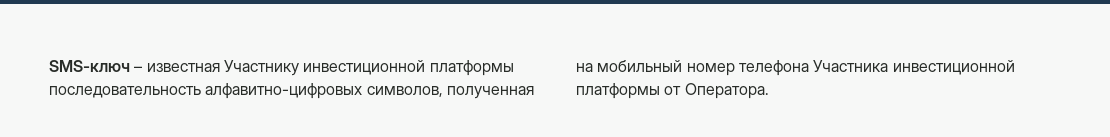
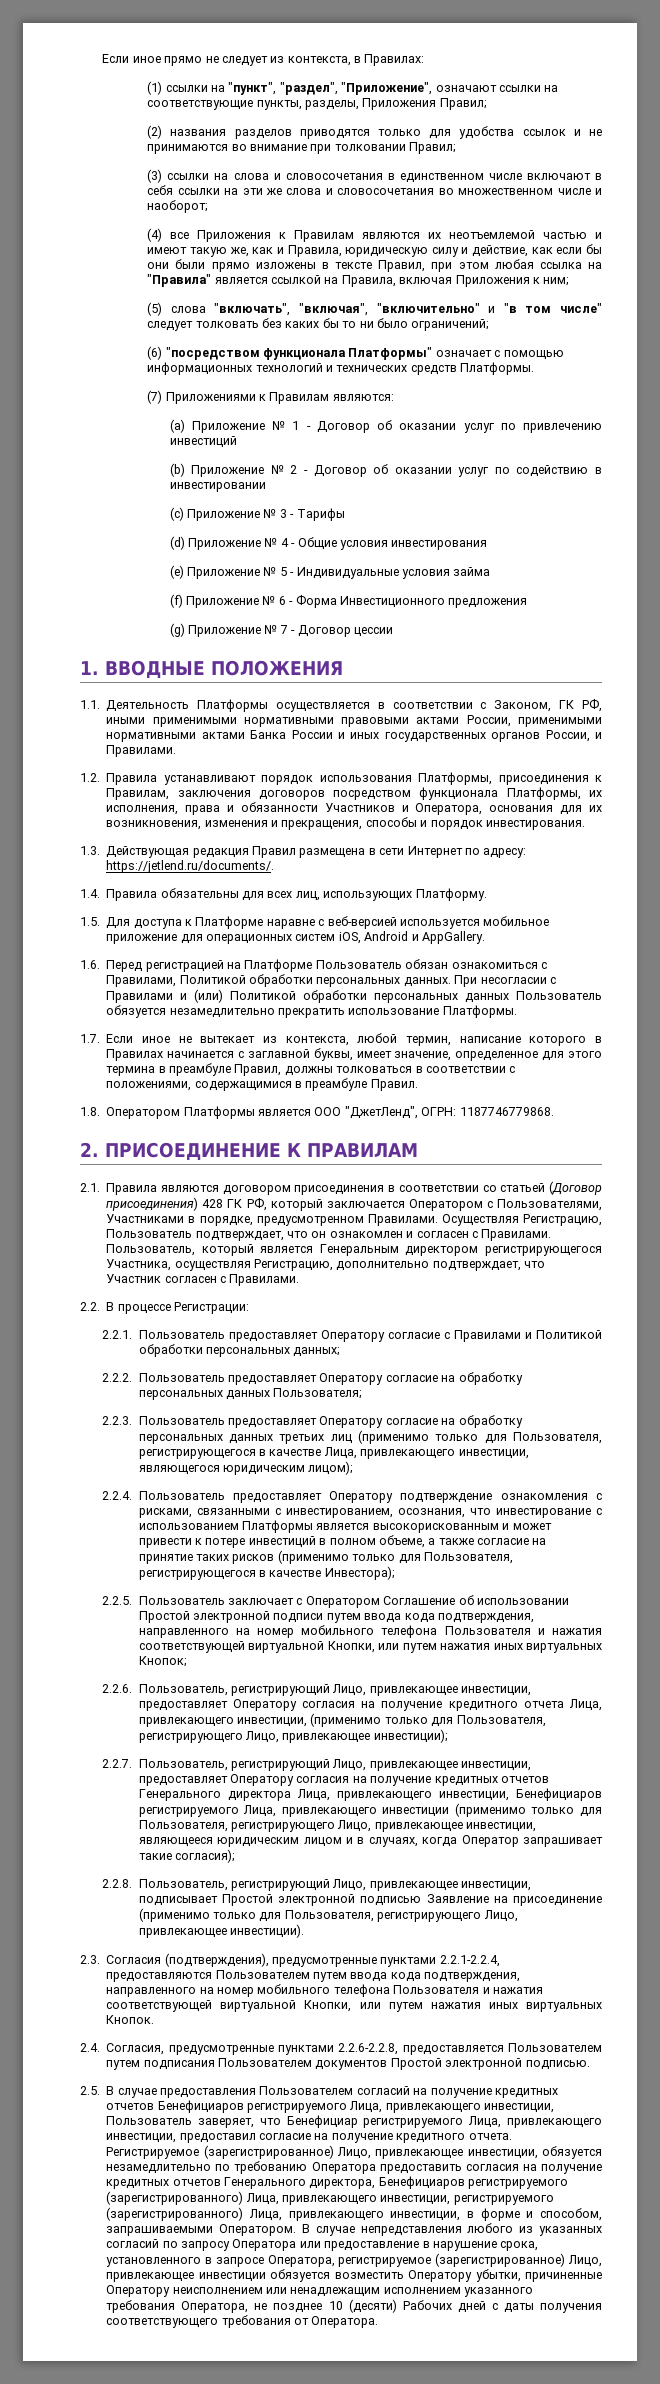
[49,60,514,76] [49,83,534,99] [576,60,1015,76] [576,83,660,99] SMS-ключ – известная Участнику инвестиционной платформы последовательность алфавитно-цифровых символов, полученная на мобильный номер телефона Участника инвестиционной платформы -> [102,54,425,66] [147,81,559,95] [147,98,487,110] [147,125,602,139] [147,142,457,154] [147,169,603,183] [147,185,603,195] [147,200,209,213] [147,228,602,242] [147,244,603,257] [147,259,602,272] [147,274,570,287] [147,302,602,316] [147,318,490,331] [147,346,564,360] [147,362,535,375] [147,390,394,404] [169,419,603,433] [169,436,237,448] [169,463,602,477] [169,482,266,492] [169,507,345,521] [169,536,488,550] [169,565,491,579] [169,594,528,608] [169,623,393,637] [80,660,344,678] [80,699,602,712] [106,715,602,727] [106,730,603,742] [106,745,177,757] [80,772,602,785] [106,787,602,800] [106,802,602,815] [106,817,585,830] [80,846,527,858] [106,860,275,873] [80,888,487,901] [80,916,550,929] [106,931,485,944] [80,959,547,972] [106,974,556,987] [106,989,602,1003] [106,1005,517,1018] [80,1033,602,1046] [106,1048,602,1061] [106,1063,516,1076] [106,1078,418,1091] [80,1106,554,1119] [80,1142,419,1160] [80,1181,602,1195] [106,1197,602,1211] [106,1214,602,1226] [106,1229,552,1241] [106,1244,602,1256] [106,1259,546,1271] [106,1274,300,1286] [80,1302,249,1314] [102,1330,602,1342] [138,1344,341,1357] [102,1372,523,1385] [138,1388,363,1400] [102,1415,523,1428] [138,1430,602,1444] [138,1447,529,1459] [138,1461,354,1475] [102,1491,602,1503] [138,1508,602,1518] [138,1520,552,1533] [138,1535,547,1548] [138,1550,513,1564] [138,1566,395,1580] [102,1595,569,1608] [138,1611,534,1623] [138,1625,602,1638] [138,1641,602,1653] [138,1656,187,1667] [102,1684,532,1696] [138,1699,602,1711] [138,1713,546,1727] [138,1729,448,1743] [102,1759,532,1771] [138,1774,549,1786] [138,1788,602,1801] [138,1803,602,1817] [138,1820,537,1832] [138,1835,603,1847] [138,1849,236,1863] [102,1879,532,1891] [138,1894,602,1906] [138,1908,518,1922] [138,1924,305,1938] [80,1953,500,1967] [106,1970,521,1982] [106,1984,543,1997] [106,2000,602,2012] [106,2015,155,2024] [80,2043,602,2055] [106,2058,590,2070] [80,2086,558,2098] [106,2100,555,2113] [106,2115,602,2128] [106,2133,512,2143] [106,2145,602,2159] [106,2161,602,2174] [106,2176,569,2189] [106,2191,554,2205] [106,2207,602,2221] [106,2223,602,2236] [106,2239,539,2251] [106,2253,602,2267] [106,2269,602,2282] [106,2285,534,2297] [106,2299,602,2313] [106,2315,291,2328] Если иное прямо не следует из контекста, в Правилах: // (1) ссылки на "пункт", "раздел", "Приложение", означают ссылки на соответствующие пункты, разделы, Приложения Правил; // (2) названия разделов приводятся только для удобства ссылок и не принимаются во внимание при толковании Правил; // (3) ссылки на слова и словосочетания в единственном числе включают в себя ссылки на эти же слова и словосочетания во множественном числе и наоборот; // (4) все Приложения к Правилам являются их неотъемлемой частью и имеют такую же, как и Правила, юридическую силу и действие, как если бы они были прямо изложены в тексте Правил, при этом любая ссылка на "Правила" является ссылкой на Правила, включая Приложения к ним; // (5) слова "включать", "включая", "включительно" и "в том числе" следует толковать без каких бы то ни было ограничений; // (6) "посредством функционала Платформы" означает с помощью информационных технологий и технических средств Платформы. // (7) Приложениями к Правилам являются: // (а) Приложение № 1 - Договор об оказании услуг по привлечению инвестиций // (b) Приложение № 2 - Договор об оказании услуг по содействию в инвестировании // (c) Приложение № 3 - Тарифы // (d) Приложение № 4 - Общие условия инвестирования // (e) Приложение № 5 - Индивидуальные условия займа // (f) Приложение № 6 - Форма Инвестиционного предложения // (g) Приложение № 7 - Договор цессии // 1. ВВОДНЫЕ ПОЛОЖЕНИЯ // 1.1. Деятельность Платформы осуществляется в соответствии с Законом, ГК РФ, иными применимыми нормативными правовыми актами России, применимыми нормативными актами Банка России и иных государственных органов России, и Правилами. // 1.2. Правила устанавливают порядок использования Платформы, присоединения к Правилам, заключения договоров посредством функционала Платформы, их исполнения, права и обязанности Участников и Оператора, основания для их возникновения, изменения и прекращения, способы и порядок инвестирования. // 1.3. Действующая редакция Правил размещена в сети Интернет по адресу: https://jetlend.ru/documents/. // 1.4. Правила обязательны для всех лиц, использующих Платформу. // 1.5. Для доступа к Платформе наравне с веб-версией используется мобильное приложение для операционных систем iOS, Android и AppGallery. // 1.6. Перед регистрацией на Платформе Пользователь обязан ознакомиться с Правилами, Политикой обработки персональных данных. При несогласии с Правилами и (или) Политикой обработки персональных данных Пользователь обязуется незамедлительно прекратить использование Платформы. // 1.7. Если иное не вытекает из контекста, любой термин, написание которого в Правилах начинается с заглавной буквы, имеет значение, определенное для этого термина в преамбуле Правил, должны толковаться в соответствии с положениями, содержащимися в преамбуле Правил. // 1.8. Оператором Платформы является ООО "ДжетЛенд", ОГРН: 1187746779868. // 2. ПРИСОЕДИНЕНИЕ К ПРАВИЛАМ // 2.1. Правила являются договором присоединения в соответствии со статьей (Договор присоединения) 428 ГК РФ, который заключается Оператором с Пользователями, Участниками в порядке, предусмотренном Правилами. Осуществляя Регистрацию, Пользователь подтверждает, что он ознакомлен и согласен с Правилами. Пользователь, который является Генеральным директором регистрирующегося Участника, осуществляя Регистрацию, дополнительно подтверждает, что Участник согласен с Правилами. // 2.2. В процессе Регистрации: // 2.2.1. Пользователь предоставляет Оператору согласие с Правилами и Политикой обработки персональных данных; // 2.2.2. Пользователь предоставляет Оператору согласие на обработку персональных данных Пользователя; // 2.2.3. Пользователь предоставляет Оператору согласие на обработку персональных данных третьих лиц (применимо только для Пользователя, регистрирующегося в качестве Лица, привлекающего инвестиции, являющегося юридическим лицом); // 2.2.4. Пользователь предоставляет Оператору подтверждение ознакомления с рисками, связанными с инвестированием, осознания, что инвестирование с использованием Платформы является высокорискованным и может привести к потере инвестиций в полном объеме, а также согласие на принятие таких рисков (применимо только для Пользователя, регистрирующегося в качестве Инвестора); // 2.2.5. Пользователь заключает с Оператором Соглашение об использовании Простой электронной подписи путем ввода кода подтверждения, направленного на номер мобильного телефона Пользователя и нажатия соответствующей виртуальной Кнопки, или путем нажатия иных виртуальных Кнопок; // 2.2.6. Пользователь, регистрирующий Лицо, привлекающее инвестиции, предоставляет Оператору согласия на получение кредитного отчета Лица, привлекающего инвестиции, (применимо только для Пользователя, регистрирующего Лицо, привлекающее инвестиции); // 2.2.7. Пользователь, регистрирующий Лицо, привлекающее инвестиции, предоставляет Оператору согласия на получение кредитных отчетов Генерального директора Лица, привлекающего инвестиции, Бенефициаров регистрируемого Лица, привлекающего инвестиции (применимо только для Пользователя, регистрирующего Лицо, привлекающее инвестиции, являющееся юридическим лицом и в случаях, когда Оператор запрашивает такие согласия); // 2.2.8. Пользователь, регистрирующий Лицо, привлекающее инвестиции, подписывает Простой электронной подписью Заявление на присоединение (применимо только для Пользователя, регистрирующего Лицо, привлекающее инвестиции). // 2.3. Согласия (подтверждения), предусмотренные пунктами 2.2.1-2.2.4, предоставляются Пользователем путем ввода кода подтверждения, направленного на номер мобильного телефона Пользователя и нажатия соответствующей виртуальной Кнопки, или путем нажатия иных виртуальных Кнопок. // 2.4. Согласия, предусмотренные пунктами 2.2.6-2.2.8, предоставляется Пользователем путем подписания Пользователем документов Простой электронной подписью. // 2.5. В случае предоставления Пользователем согласий на получение кредитных отчетов Бенефициаров регистрируемого Лица, привлекающего инвестиции, Пользователь заверяет, что Бенефициар регистрируемого Лица, привлекающего инвестиции, предоставил согласие на получение кредитного отчета. Регистрируемое (зарегистрированное) Лицо, привлекающее инвестиции, обязуется незамедлительно по требованию Оператора предоставить согласия на получение кредитных отчетов Генерального директора, Бенефициаров регистрируемого (зарегистрированного) Лица, привлекающего инвестиции, регистрируемого (зарегистрированного) Лица, привлекающего инвестиции, в форме и способом, запрашиваемыми Оператором. В случае непредставления любого из указанных согласий по запросу Оператора или предоставление в нарушение срока, установленного в запросе Оператора, регистрируемое (зарегистрированное) Лицо, привлекающее инвестиции обязуется возместить Оператору убытки, причиненные Оператору неисполнением или ненадлежащим исполнением указанного требования Оператора, не позднее 10 (десяти) Рабочих дней с даты получения соответствующего требования

